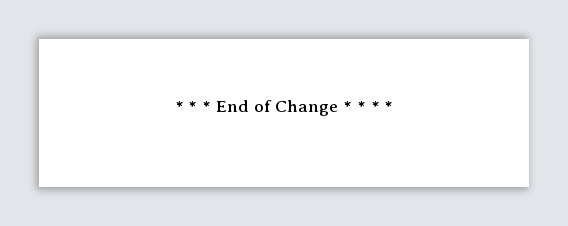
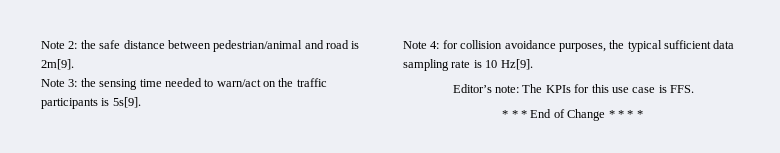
(174, 106) none -> [41,40,360,52] [41,59,74,70] [41,78,327,90] [41,97,141,109] [403,40,735,52] [403,59,533,71] [452,84,695,93] Note 2: the safe distance between pedestrian/animal and road is 2m[9]. // Note 3: the sensing time needed to warn/act on the traffic participants is 5s[9]. // Note 4: for collision avoidance purposes, the typical sufficient data sampling rate is 10 Hz[9]. // Editor’s note: The KPIs for this use case is FFS. //

